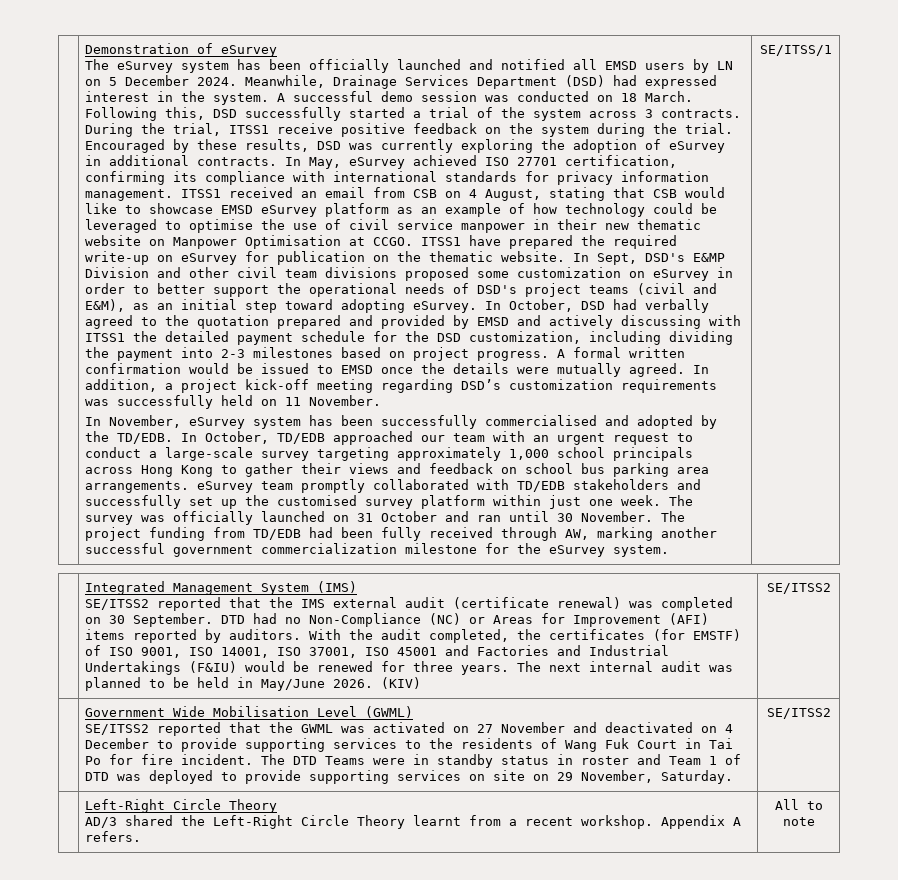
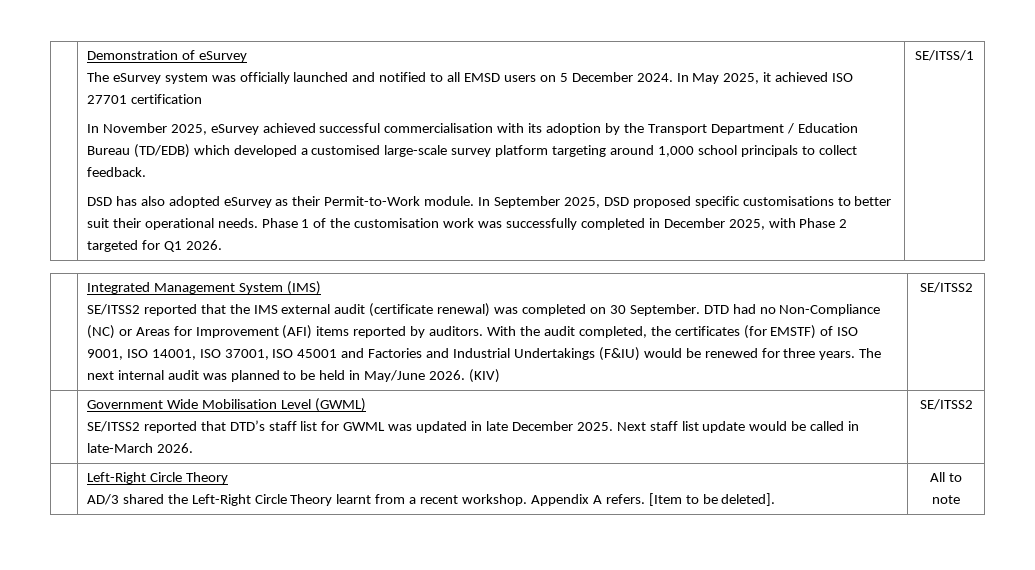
[237,59,302,70] has been -> [211,75,236,82] was
(566, 64) none -> [430,73,444,82] to
[693,59,734,73] by LN -> (536, 78) none
[245,75,718,89] [85,91,694,105] [85,107,742,121] [85,123,734,137] [85,139,726,153] [85,155,678,169] [85,171,710,185] [85,187,726,201] [85,203,718,217] [85,219,702,233] [85,235,678,249] [85,251,726,265] [85,267,734,281] [85,283,718,297] [85,299,710,313] [85,315,742,329] [85,331,734,345] [85,347,686,361] [85,363,710,377] [85,379,718,393] [85,395,382,409] [85,415,718,429] [85,431,694,445] [85,447,694,461] [85,463,710,477] [85,479,702,493] [85,495,694,509] [85,511,686,525] [85,527,718,541] [85,543,670,557] Meanwhile, Drainage Services Department (DSD) had expressed interest in the system. A successful demo session was conducted on 18 March. Following this, DSD successfully started a trial of the system across 3 contracts. During the trial, ITSS1 receive positive feedback on the system during the trial. Encouraged by these results, DSD was currently exploring the adoption of eSurvey in additional contracts. In May, eSurvey achieved ISO 27701 certification, confirming its compliance with international standards for privacy information management. ITSS1 received an email from CSB on 4 August, stating that CSB would like to showcase EMSD eSurvey platform as an example of how technology could be leveraged to optimise the use of civil service manpower in their new thematic website on Manpower Optimisation at CCGO. ITSS1 have prepared the required write-up on eSurvey for publication on the thematic website. In Sept, DSD's E&MP Division and other civil team divisions proposed some customization on eSurvey in order to better support the operational needs of DSD's project teams (civil and E&M), as an initial step toward adopting eSurvey. In October, DSD had verbally agreed to the quotation prepared and provided by EMSD and actively discussing with ITSS1 the detailed payment schedule for the DSD customization, including dividing the payment into 2-3 milestones based on project progress. A formal written confirmation would be issued to EMSD once the details were mutually agreed. In addition, a project kick-off meeting regarding DSD’s customization requirements was successfully held on 11 November. // In November, eSurvey system has been successfully commercialised and adopted by the TD/EDB. In October, TD/EDB approached our team with an urgent request to conduct a large-scale survey targeting approximately 1,000 school principals across Hong Kong to gather their views and feedback on school bus parking area arrangements. eSurvey team promptly collaborated with TD/EDB stakeholders and successfully set up the customised survey platform within just one week. The survey was officially launched on 31 October and ran until 30 November. The project funding from TD/EDB had been fully received through AW, marking another successful government commercialization milestone for the eSurvey system. -> [676,72,854,84] [86,94,202,104] [86,123,858,135] [86,144,857,158] [86,167,146,177] [86,196,892,208] [86,218,848,230] [86,240,222,252] In May 2025, it achieved ISO 27701 certification // In November 2025, eSurvey achieved successful commercialisation with its adoption by the Transport Department / Education Bureau (TD/EDB) which developed a customised large-scale survey platform targeting around 1,000 school principals to collect feedback. // DSD has also adopted eSurvey as their Permit-to-Work module. In September 2025, DSD proposed specific customisations to better suit their operational needs. Phase 1 of the customisation work was successfully completed in December 2025, with Phase 2 targeted for Q1 2026.
[269,722,734,733] [85,738,734,752] [85,754,742,768] [85,770,734,784] the GWML was activated on 27 November and deactivated on 4 December to provide supporting services to the residents of Wang Fuk Court in Tai Po for fire incident. The DTD Teams were in standby status in roster and Team 1 of DTD was deployed to provide supporting services on site on 29 November, Saturday. -> [229,420,860,433] [86,443,193,453] DTD’s staff list for GWML was updated in late December 2025. Next staff list update would be called in late-March 2026.
(142, 836) none -> [648,493,776,506] [Item to be deleted].

